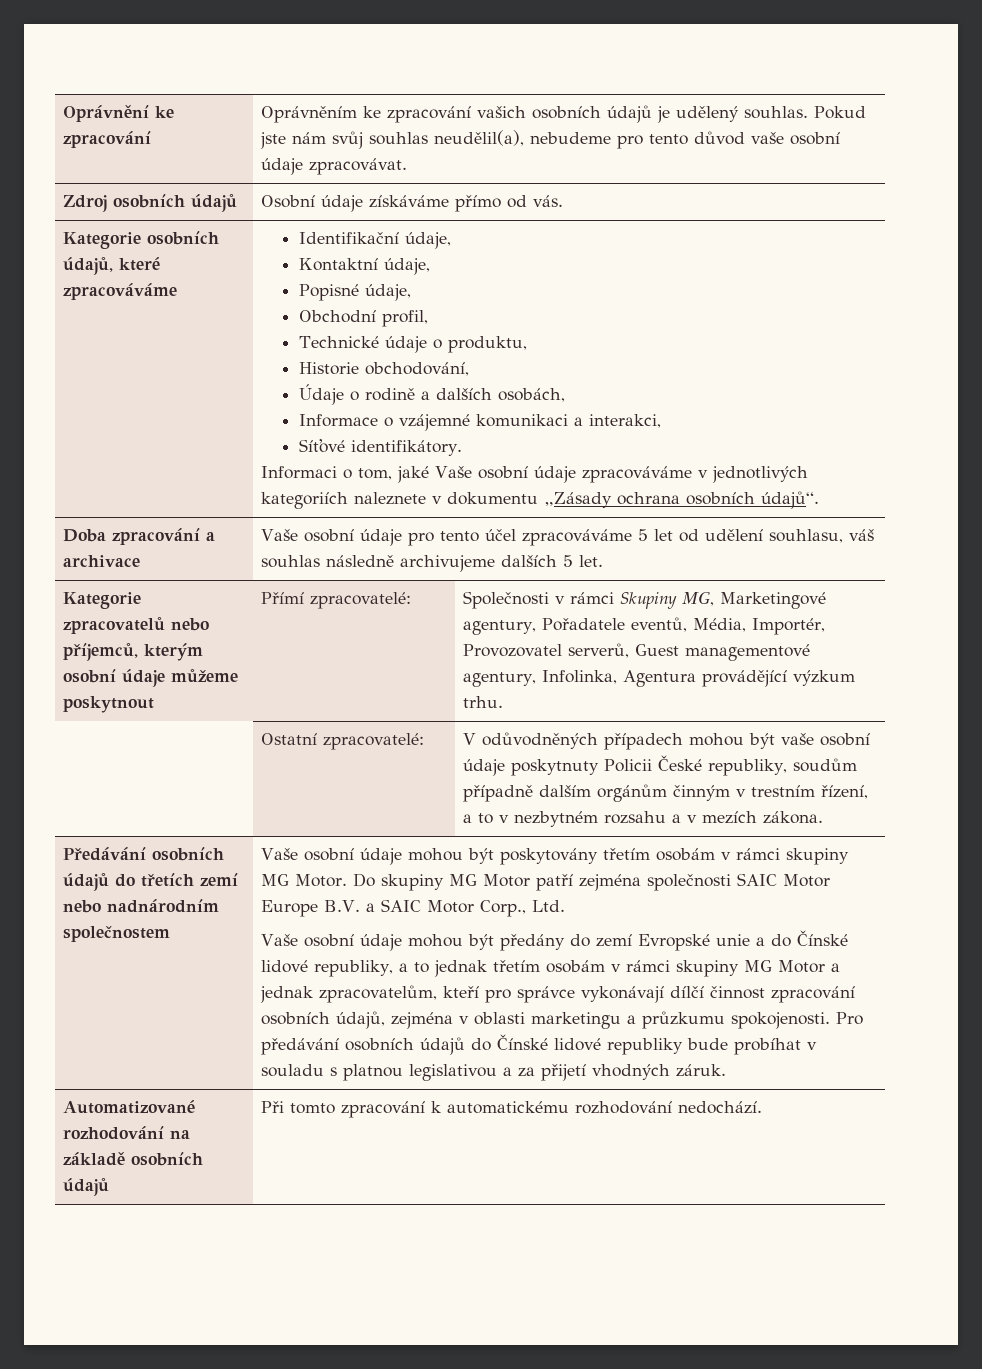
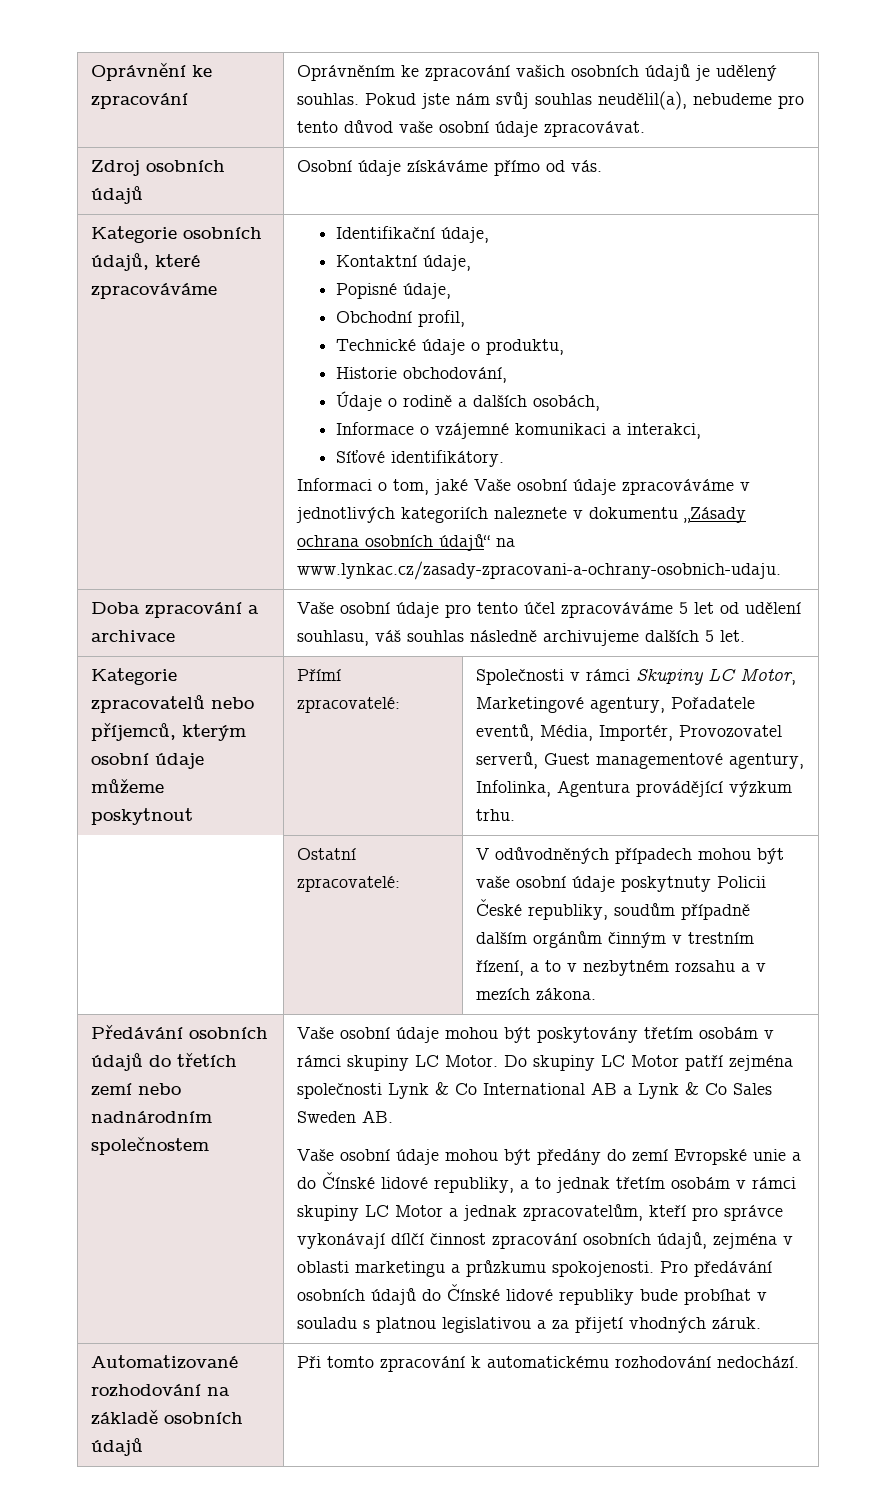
[761,491,820,509] údajů“. -> [438,534,515,551] [296,561,781,580] údajů“ na www.lynkac.cz/zasady-zpracovani-a-ochrany-osobnich-udaju.
[682,591,715,606] MG, -> [707,668,796,685] LC Motor,
[261,874,290,886] MG -> [414,1055,439,1067] LC
[449,874,478,886] MG -> [600,1055,625,1067] LC
[737,873,831,887] [261,899,566,917] SAIC Motor Europe B.V. a SAIC Motor Corp., Ltd. -> [387,1082,772,1099] [296,1110,393,1123] Lynk & Co International AB a Lynk & Co Sales Sweden AB.
[744,960,773,972] MG -> [364,1205,389,1217] LC

